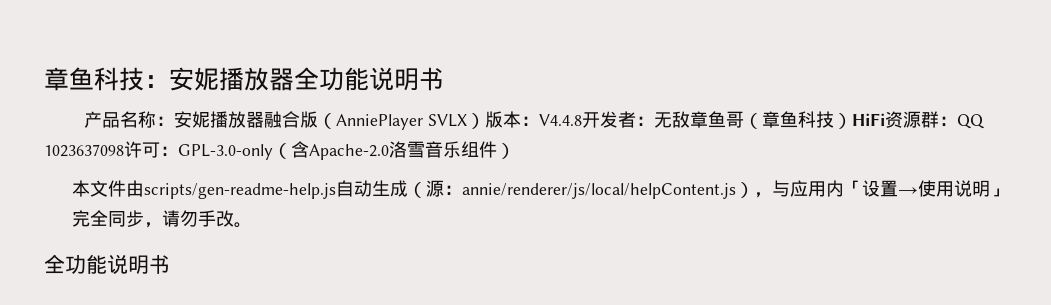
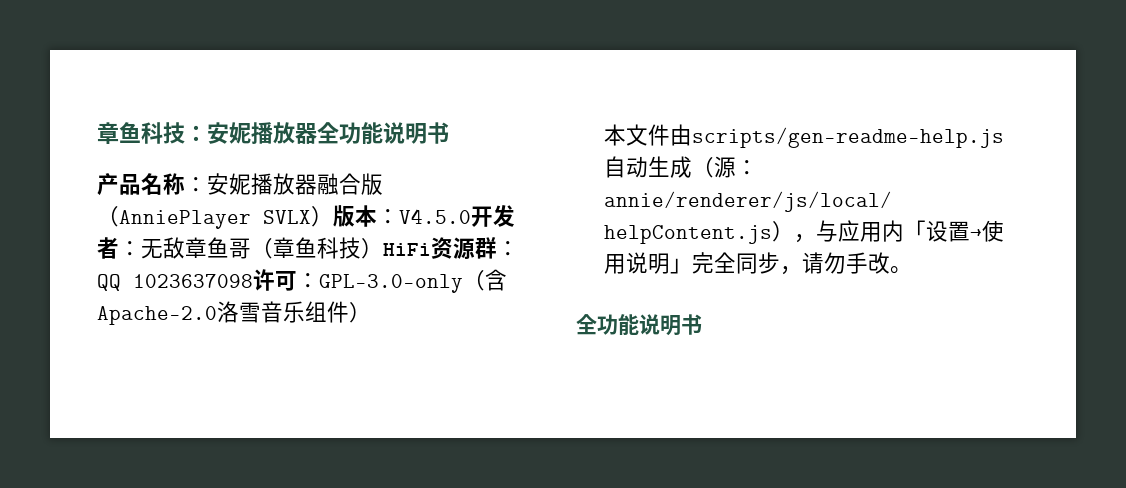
[538,114,582,126] V4.4.8 -> [399,209,471,224] V4.5.0

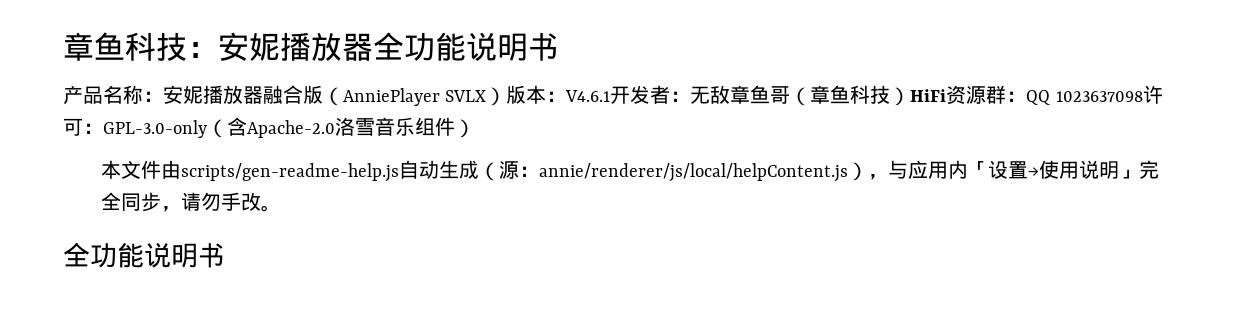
[399,209,471,224] V4.5.0 -> [565,90,611,102] V4.6.1

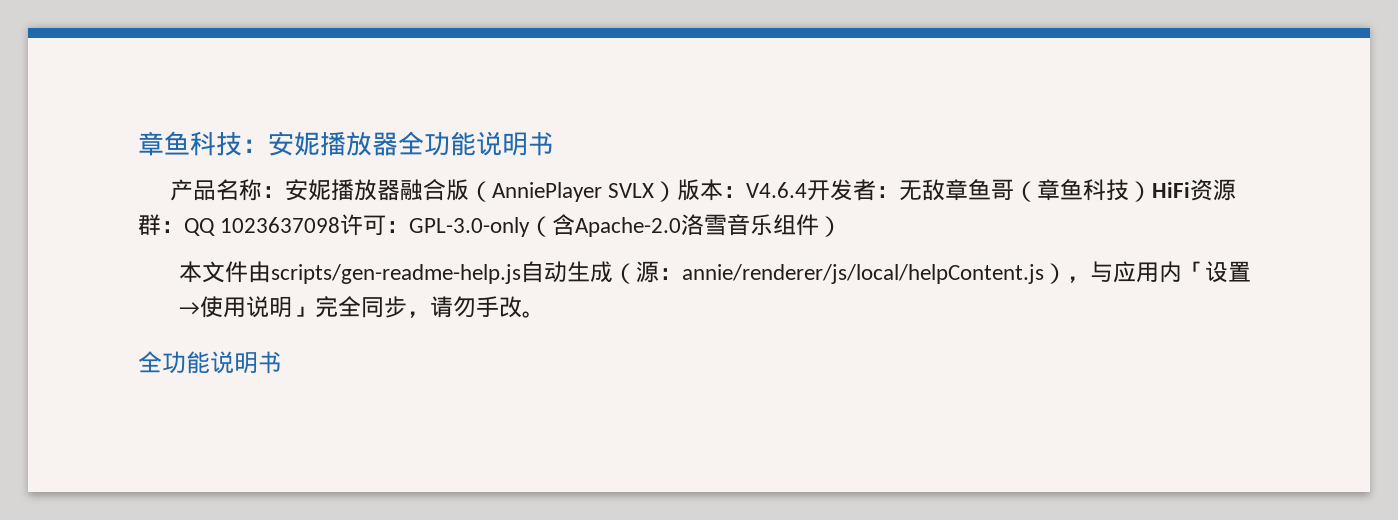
[565,90,611,102] V4.6.1 -> [746,182,808,198] V4.6.4

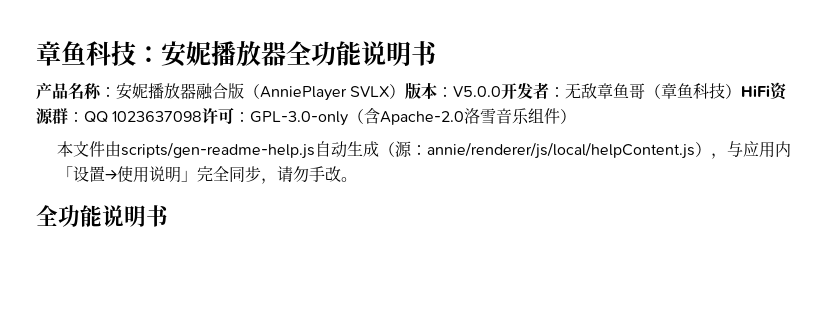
[746,182,808,198] V4.6.4 -> [453,86,502,97] V5.0.0

